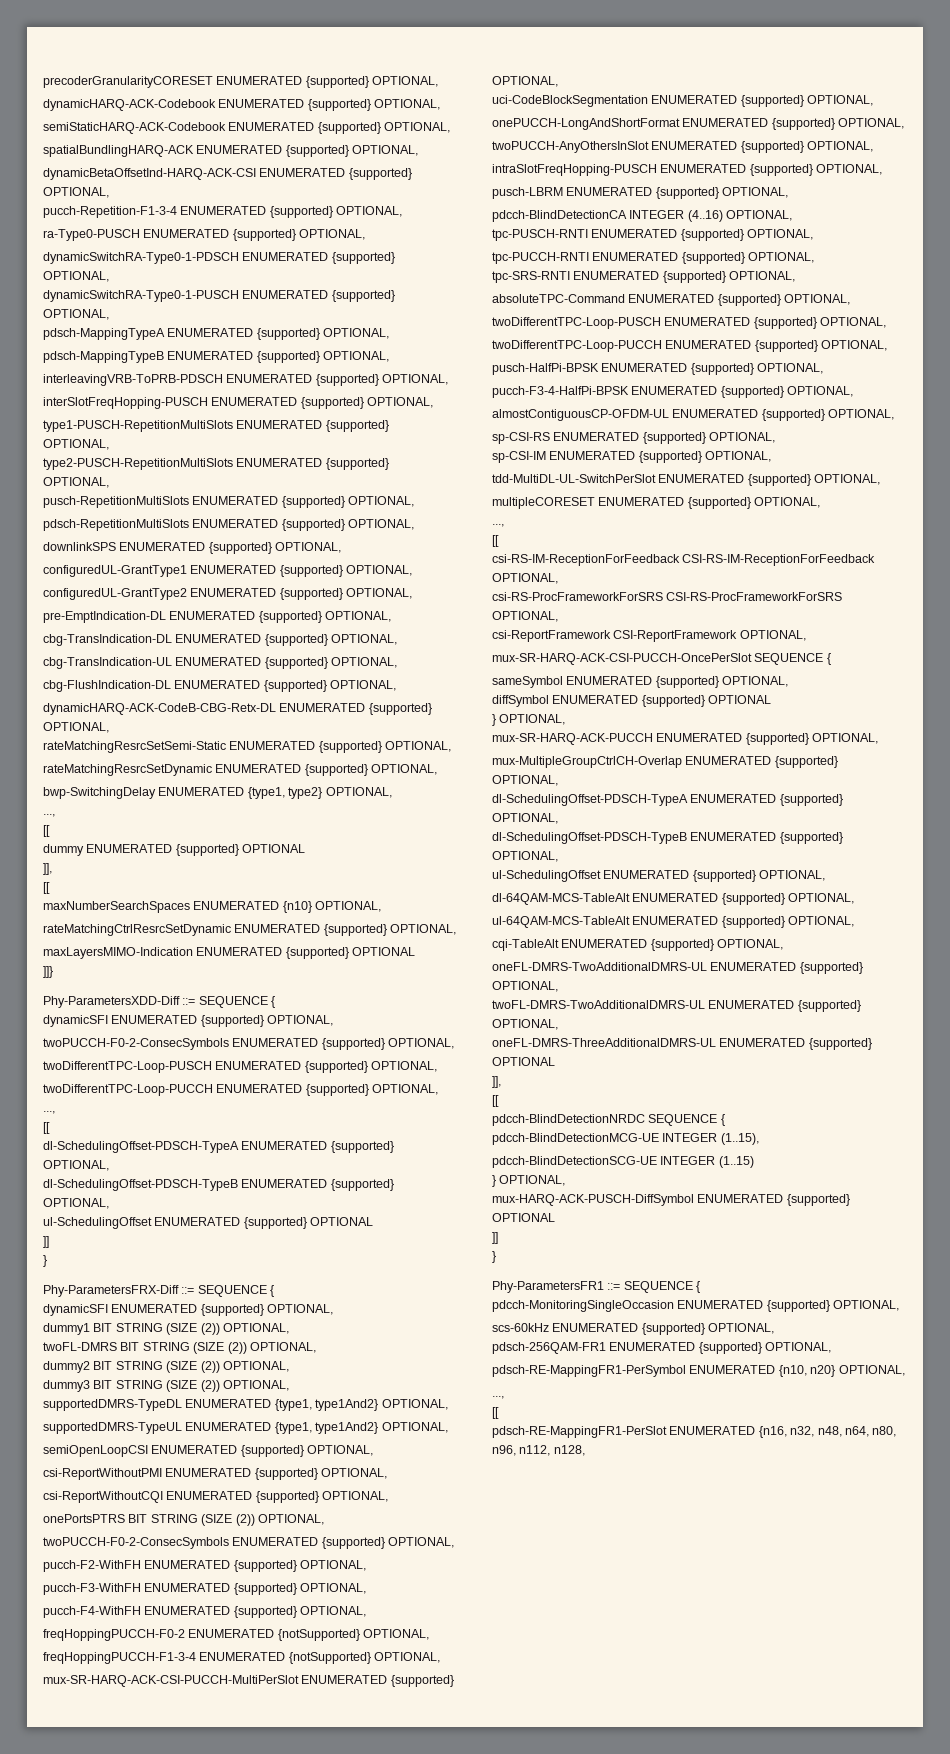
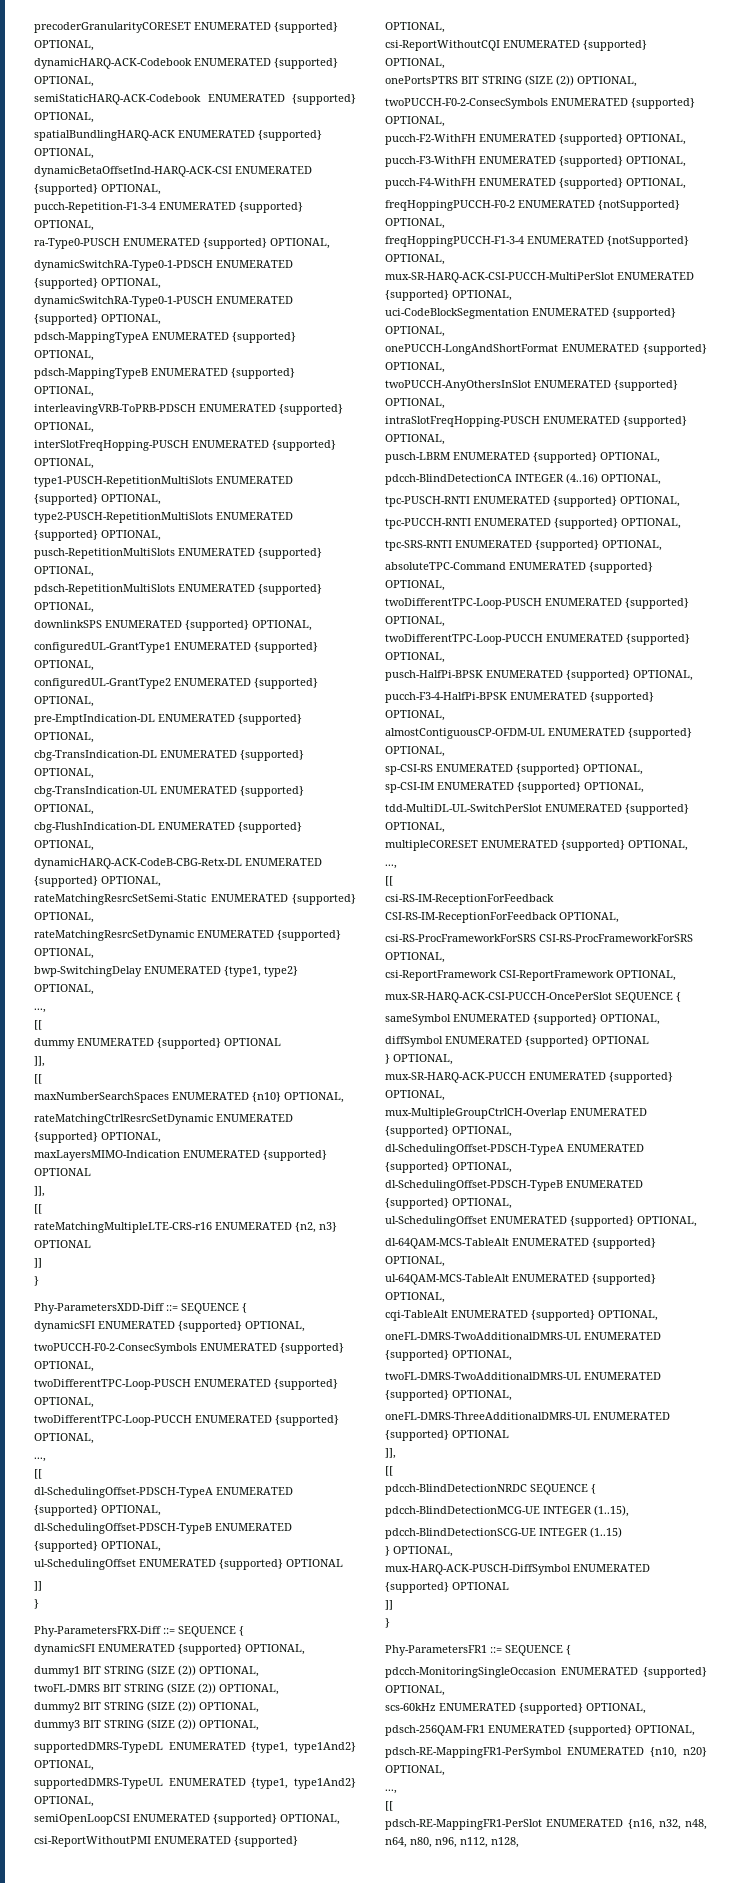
[43,966,53,978] ]]} -> [34,1186,45,1197] [34,1204,42,1214] [34,1222,337,1233] [34,1240,91,1248] [34,1258,42,1268] [34,1276,39,1286] ]], // [[ // rateMatchingMultipleLTE-CRS-r16 ENUMERATED {n2, n3} OPTIONAL // ]] // }

